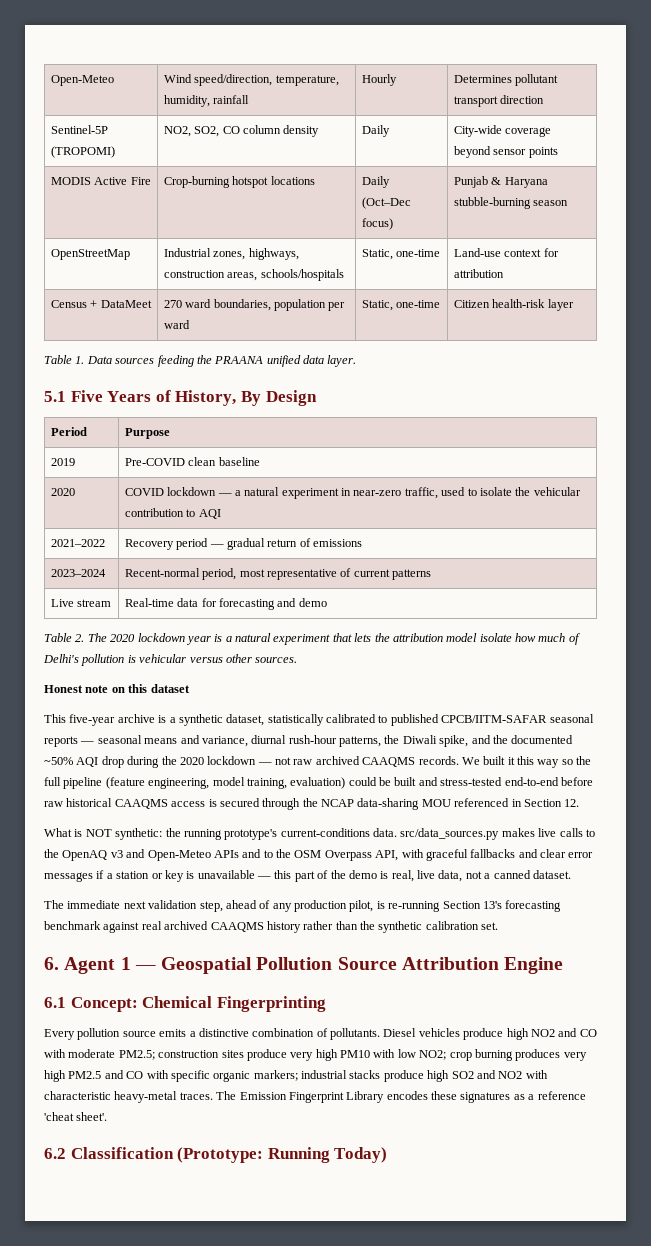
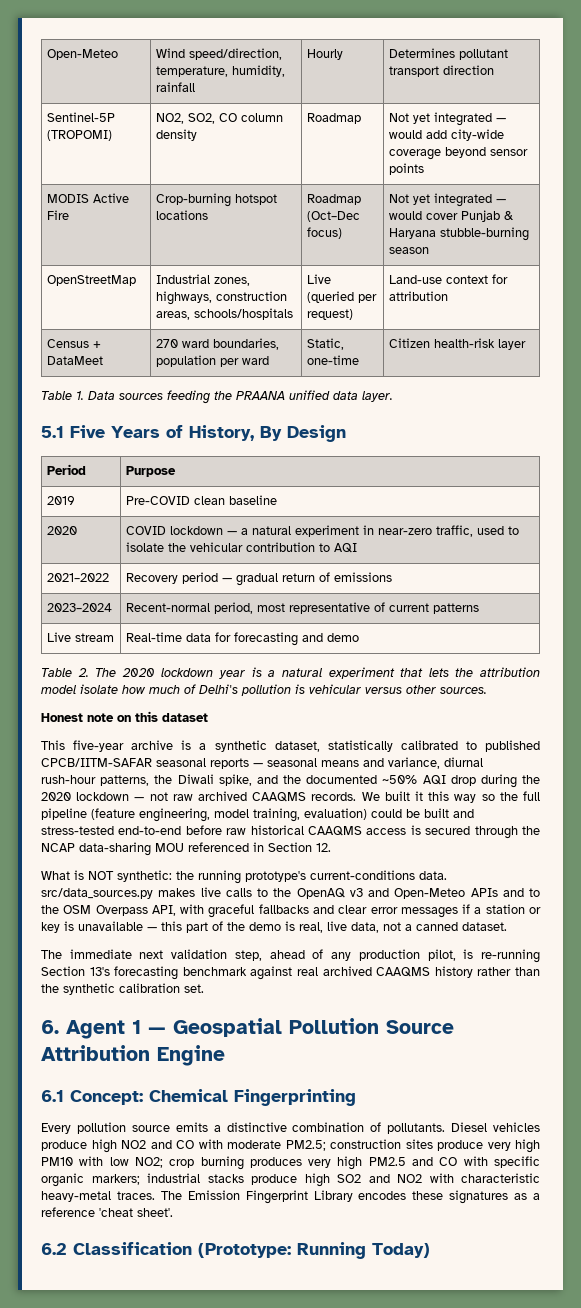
[361,125,390,137] [453,125,502,137] Daily | City-wide -> [307,113,362,124] [389,112,507,126] [389,129,505,141] Roadmap | Not yet integrated — would add city-wide
[361,176,390,188] Daily -> [307,194,362,205] Roadmap
(393, 224) none -> [389,193,507,207] [389,211,459,220] Not yet integrated — would cover
[361,249,441,260] Static, one-time -> [307,274,332,284] [307,291,378,303] [307,309,354,320] Live (queried per request)

